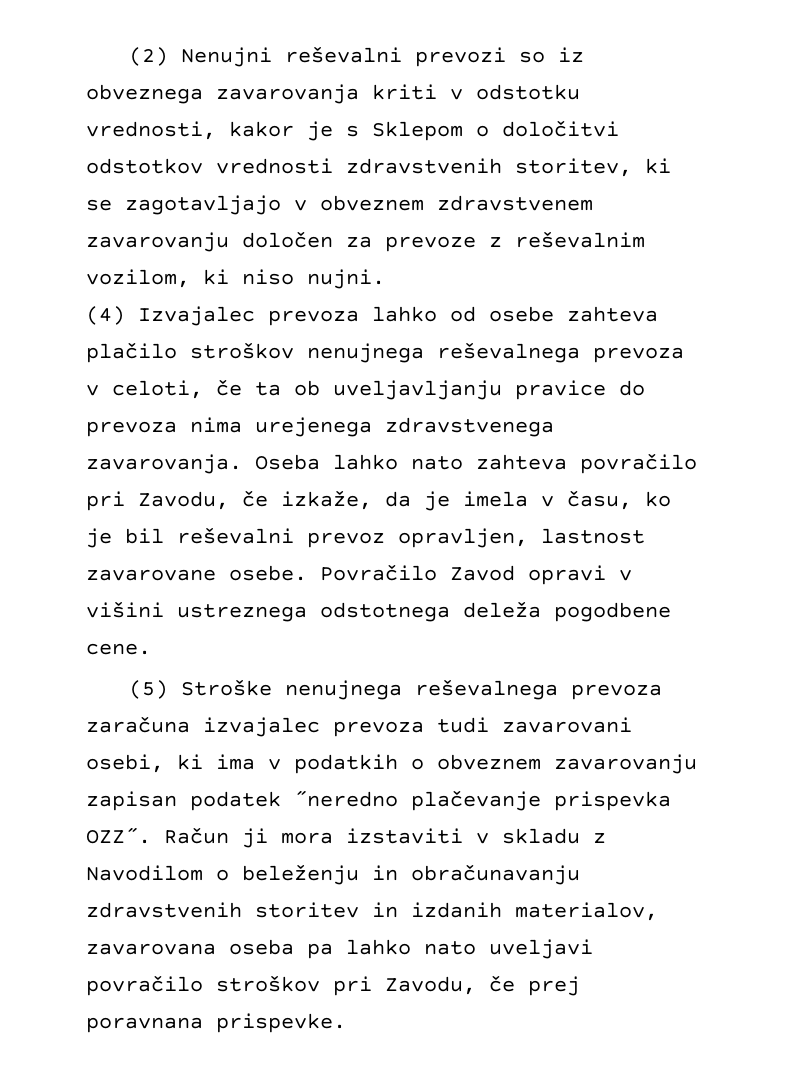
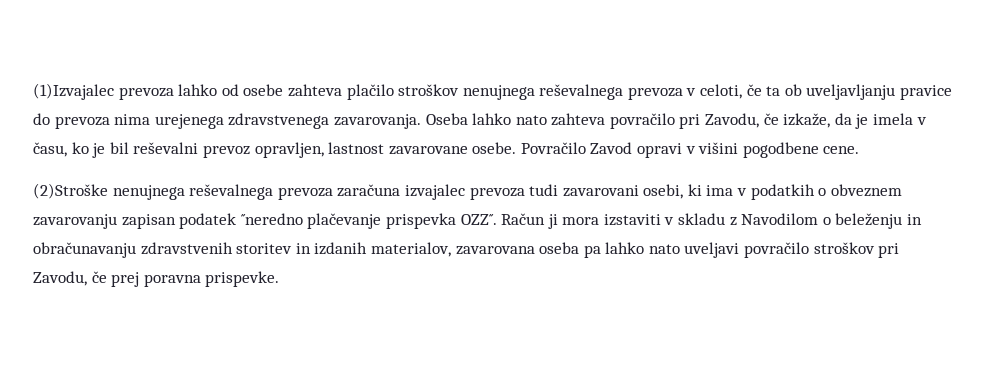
[128,46,584,67] [86,84,580,104] [86,120,619,141] [86,158,671,177] [86,195,593,215] [86,231,645,252] [86,269,385,289] [86,306,255,326] (2) Nenujni reševalni prevozi so iz obveznega zavarovanja kriti v odstotku vrednosti, kakor je s Sklepom o določitvi odstotkov vrednosti zdravstvenih storitev, ki se zagotavljajo v obveznem zdravstvenem zavarovanju določen za prevoze z reševalnim vozilom, ki niso nujni. // (4) Izvajalec -> [33,83,114,100] (1)Izvajalec
[177,601,541,622] ustreznega odstotnega deleža -> (739, 148) none
[128,679,272,699] (5) Stroške -> [33,183,108,199] (2)Stroške
[86,1017,203,1033] poravnana -> [143,274,201,287] poravna

